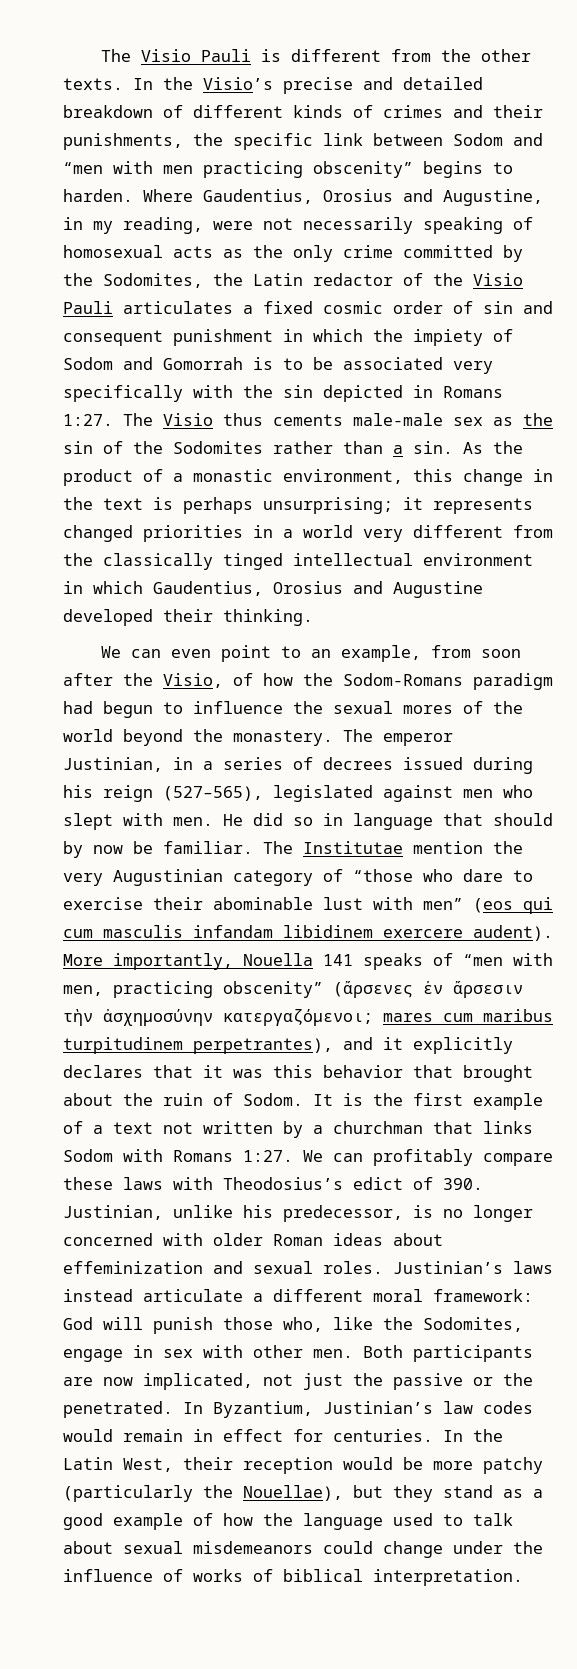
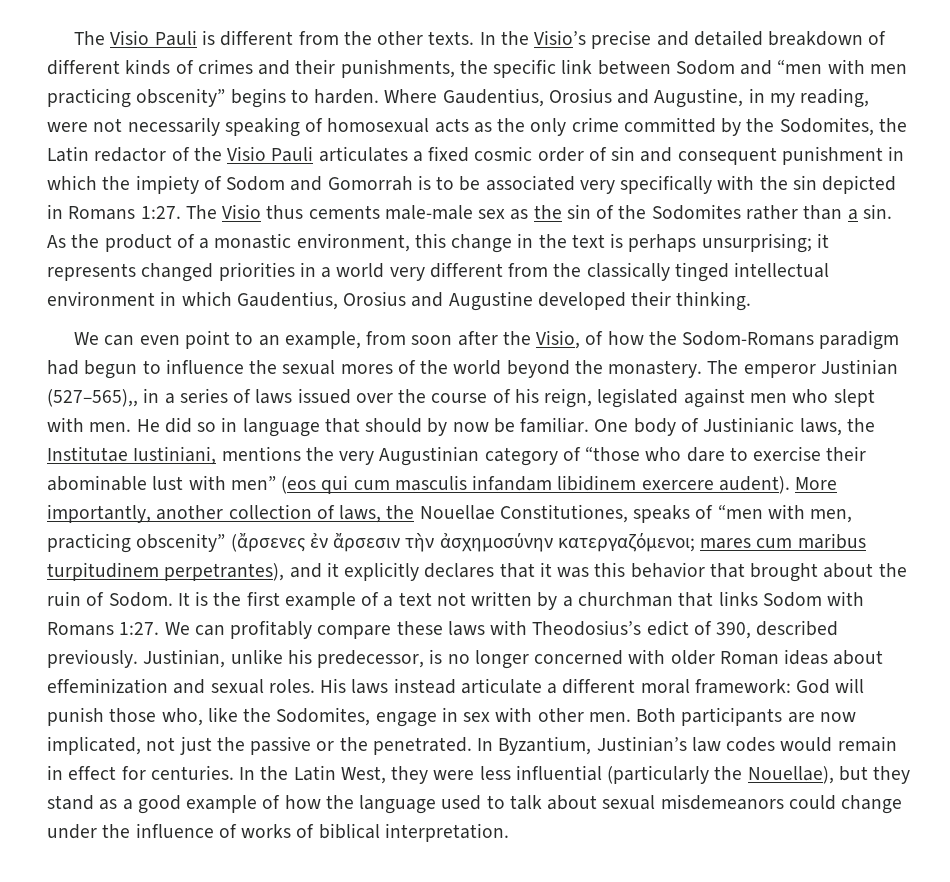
[63,757,163,772] Justinian, -> [820,359,898,375] [47,389,138,407] Justinian (527–565),,
[323,757,533,774] [63,785,263,802] decrees issued during his reign (527–565), -> [255,388,593,408] laws issued over the course of his reign,
[263,841,483,854] The Institutae mention -> [594,417,875,436] [47,446,301,465] One body of Justinianic laws, the Institutae Iustiniani, mentions
[243,953,353,966] Nouella 141 -> [156,504,628,523] another collection of laws, the Nouellae Constitutiones,
[443,1178,483,1190] 390. -> [716,620,839,639] [47,649,138,668] 390, described previously.
[393,1261,503,1274] Justinian’s -> [320,678,347,693] His
[183,1457,543,1474] their reception would be more patchy -> [391,765,602,784] they were less influential

